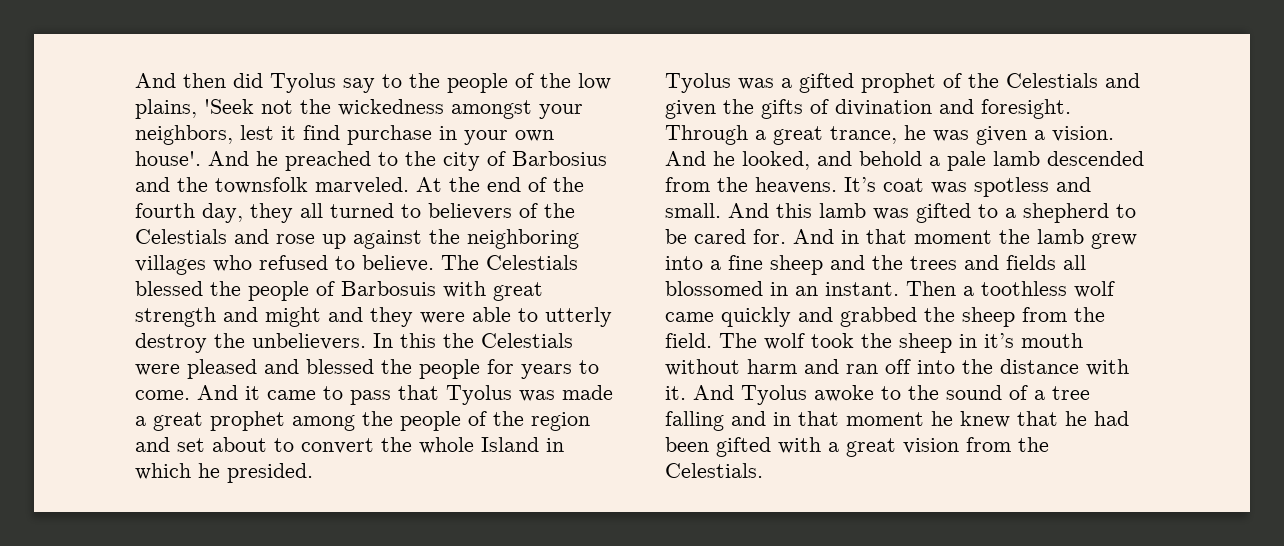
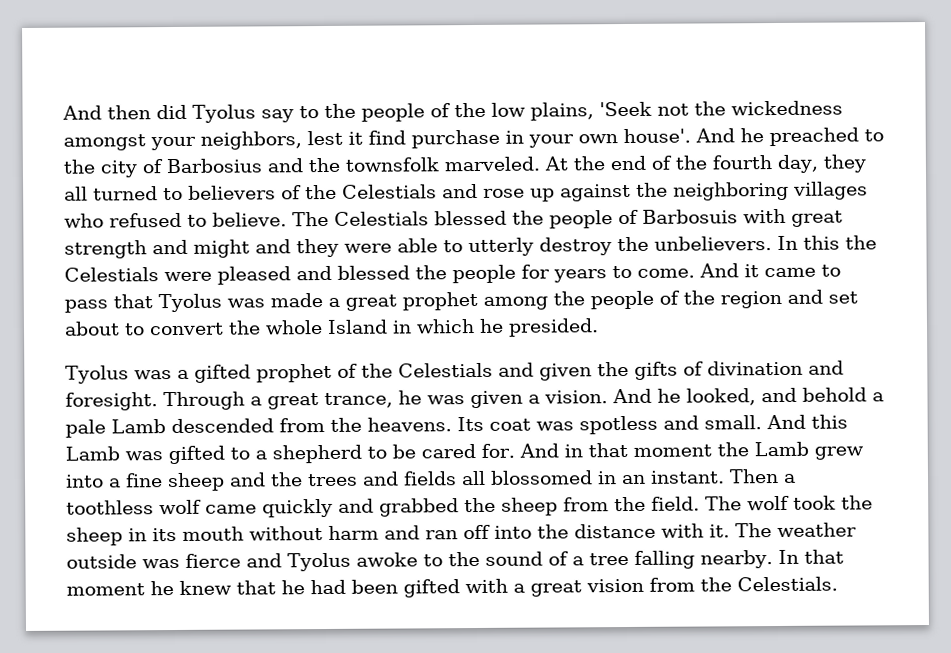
[993,151,1040,166] lamb -> [111,419,166,434] Lamb
[844,177,876,192] It’s -> [457,416,484,432] Its
[819,203,866,218] lamb -> [65,446,120,461] Lamb
[1037,229,1084,244] lamb -> [753,441,809,457] Lamb
[984,333,1014,348] it’s -> [152,527,177,542] its
[693,385,734,400] And -> [735,522,857,538] [66,553,282,569] The weather outside was fierce and
[731,411,791,426] and in -> [700,549,799,569] nearby. In

